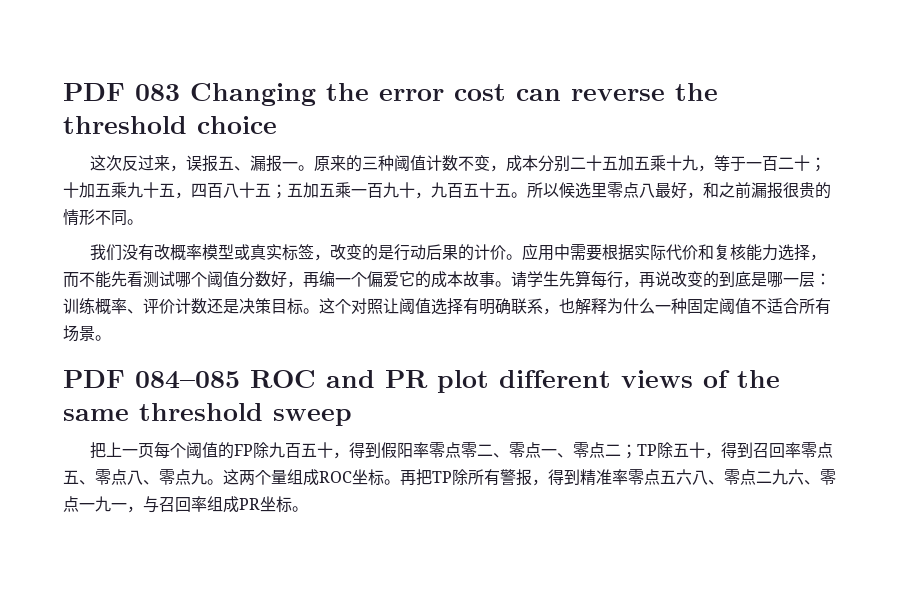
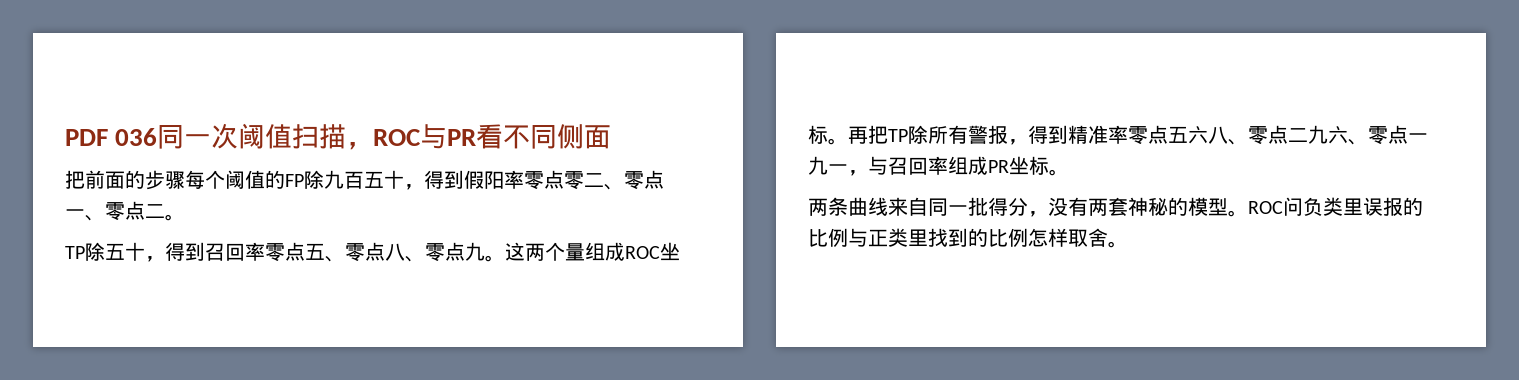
[63,83,718,106] [63,116,277,134] [89,155,826,172] [63,182,831,199] [63,209,143,226] [89,243,826,261] [63,270,831,288] [63,298,831,315] [63,325,111,342] [63,370,780,393] [63,403,352,426] [89,442,154,459] PDF 083 Changing the error cost can reverse the threshold choice // 这次反过来，误报五、漏报一。原来的三种阈值计数不变，成本分别二十五加五乘十九，等于一百二十；十加五乘九十五，四百八十五；五加五乘一百九十，九百五十五。所以候选里零点八最好，和之前漏报很贵的情形不同。 // 我们没有改概率模型或真实标签，改变的是行动后果的计价。应用中需要根据实际代价和复核能力选择，而不能先看测试哪个阈值分数好，再编一个偏爱它的成本故事。请学生先算每行，再说改变的到底是哪一层：训练概率、评价计数还是决策目标。这个对照让阈值选择有明确联系，也解释为什么一种固定阈值不适合所有场景。 // PDF 084–085 ROC and PR plot different views of the same threshold sweep // 把上一页 -> [65,123,612,150] [65,170,185,190] PDF 036同一次阈值扫描，ROC与PR看不同侧面 // 把前面的步骤
[620,444,637,459] ； -> [165,214,185,221] 。 //
(308, 509) none -> [808,197,1423,217] [808,228,1128,248] // 两条曲线来自同一批得分，没有两套神秘的模型。ROC问负类里误报的比例与正类里找到的比例怎样取舍。

